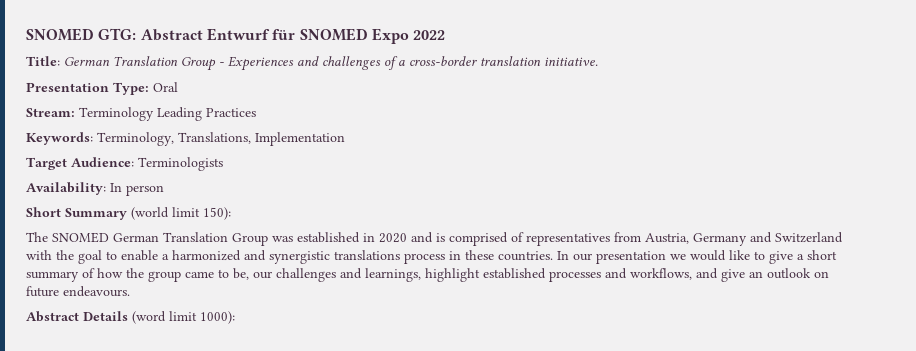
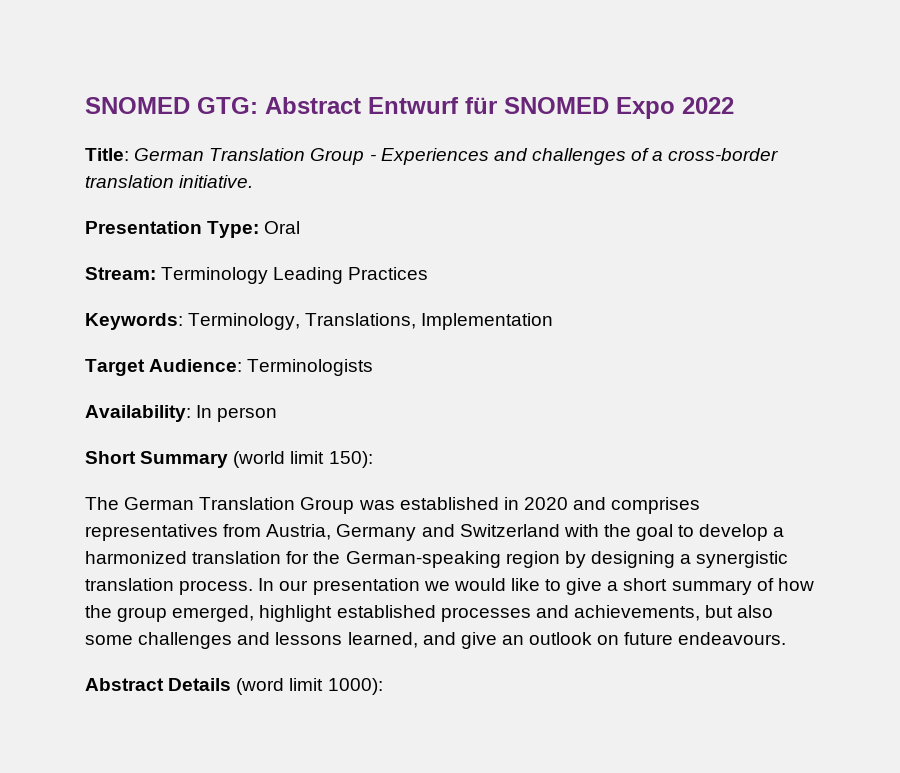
[52,232,109,243] SNOMED -> (119, 503) none
[436,232,524,246] is comprised of -> [611,497,701,514] comprises
[121,250,158,261] enable -> [699,524,769,541] develop
[244,250,553,264] and synergistic translations process in these countries. -> [192,551,789,568] [85,578,254,595] translation for the German-speaking region by designing a synergistic translation process.
[185,268,692,282] came to be, our challenges and learnings, highlight established processes and workflows, -> [172,605,774,622] [85,632,418,649] emerged, highlight established processes and achievements, but also some challenges and lessons learned,

